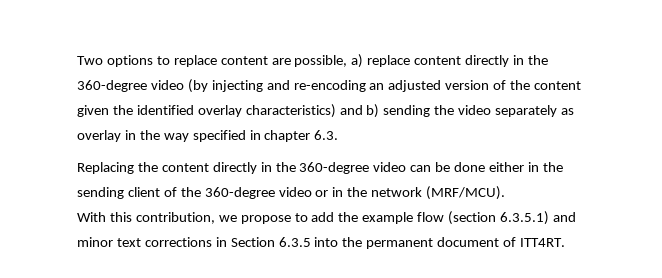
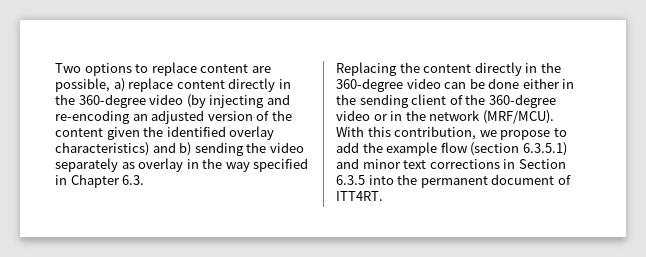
[264,130,311,142] chapter -> [70,174,120,188] Chapter

